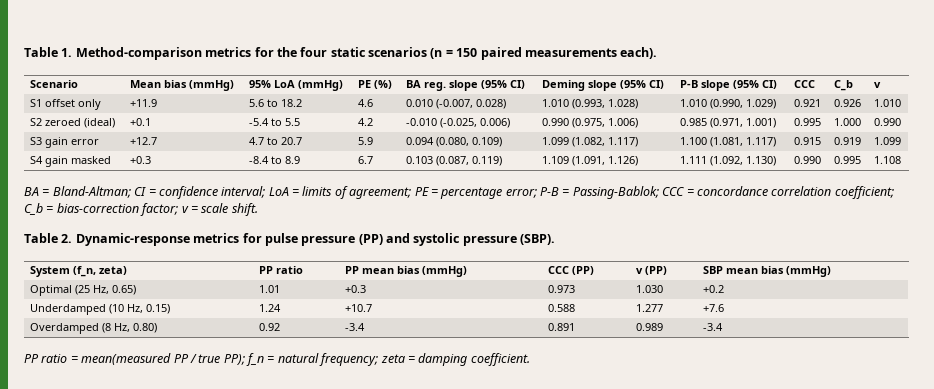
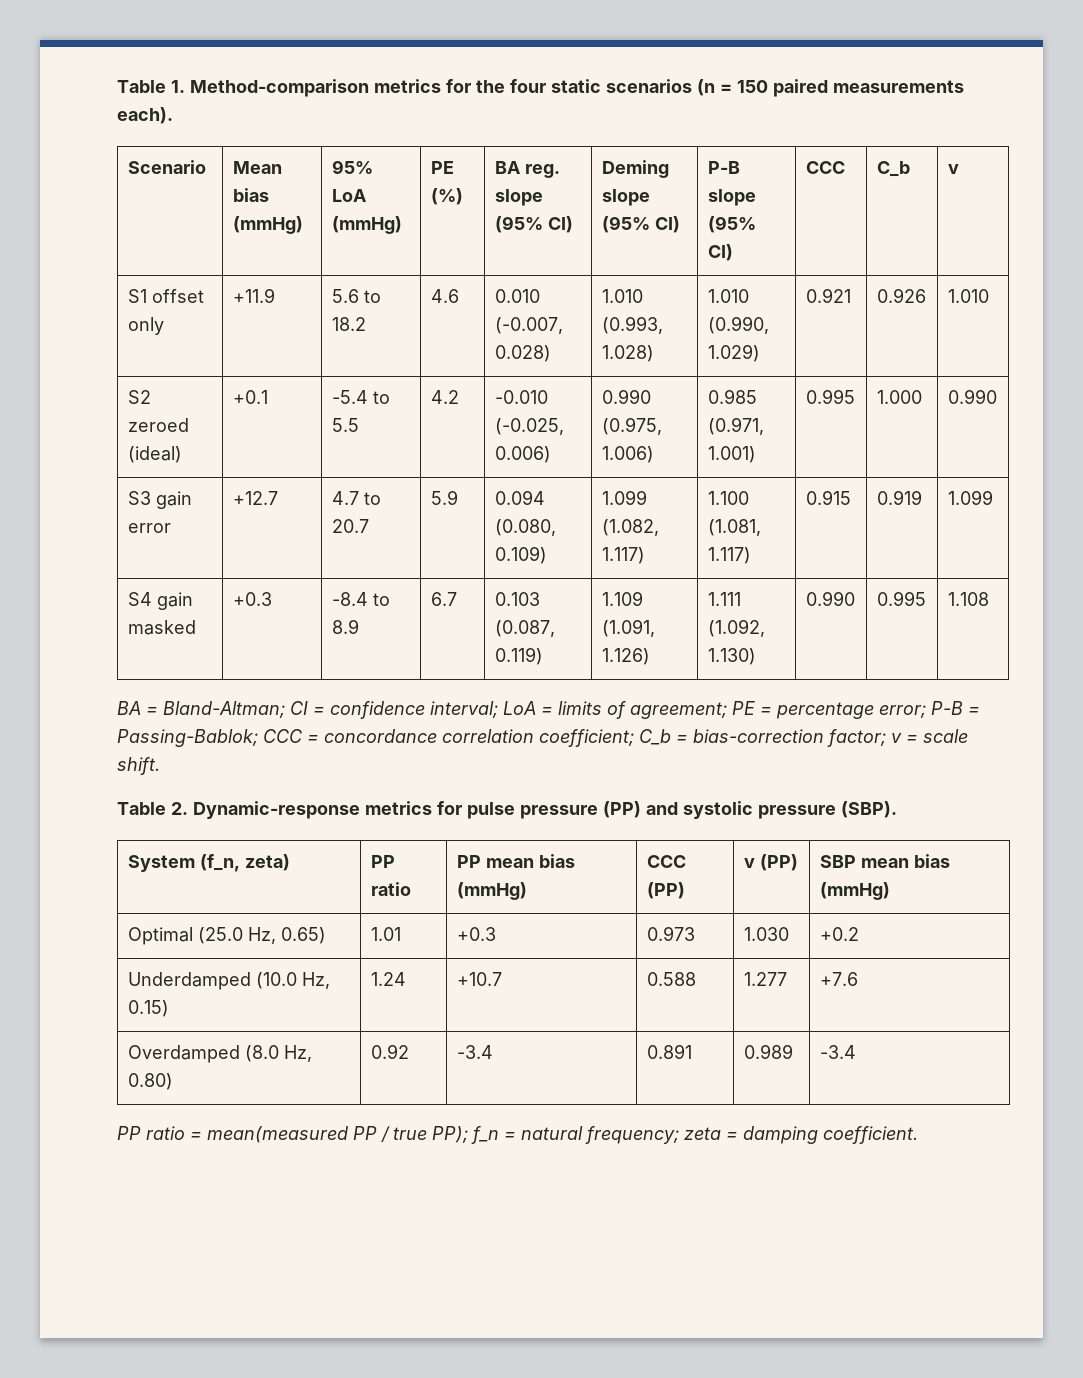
[75,285,91,295] (25 -> [197,927,243,944] (25.0
[109,304,125,314] (10 -> [255,972,297,989] (10.0
[102,323,112,333] (8 -> [244,1045,279,1062] (8.0

